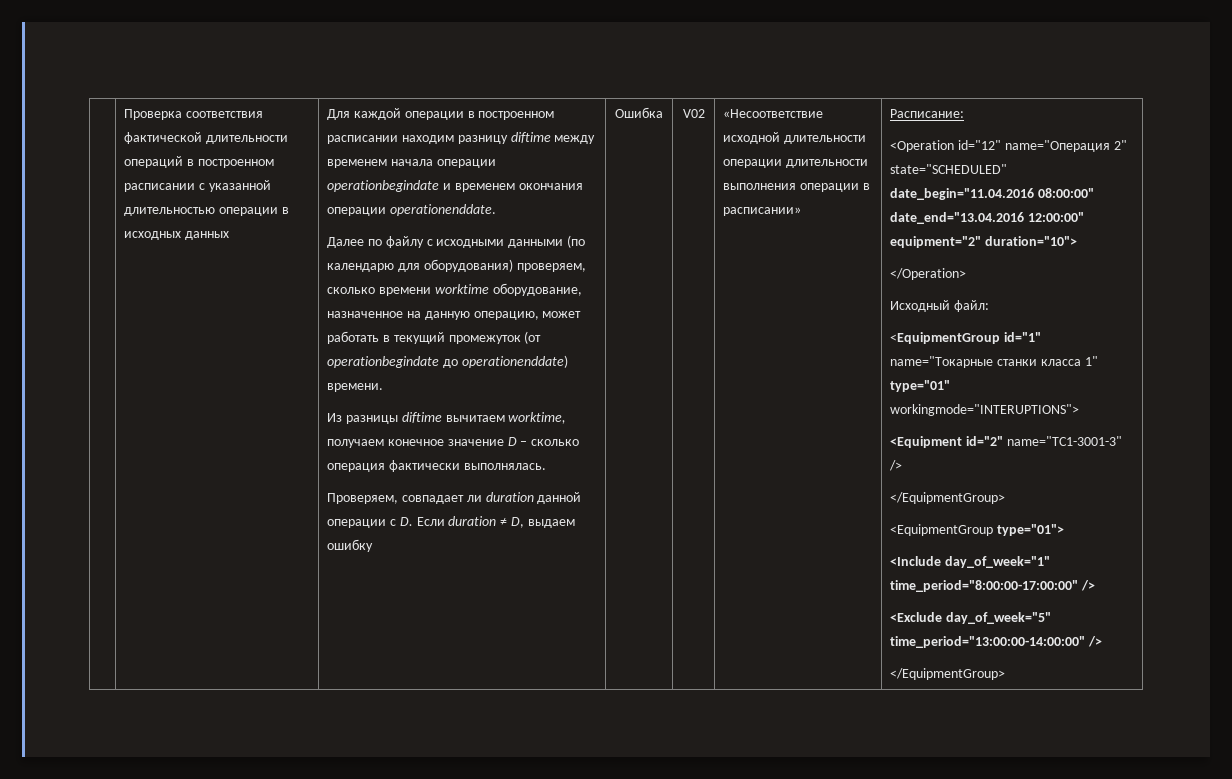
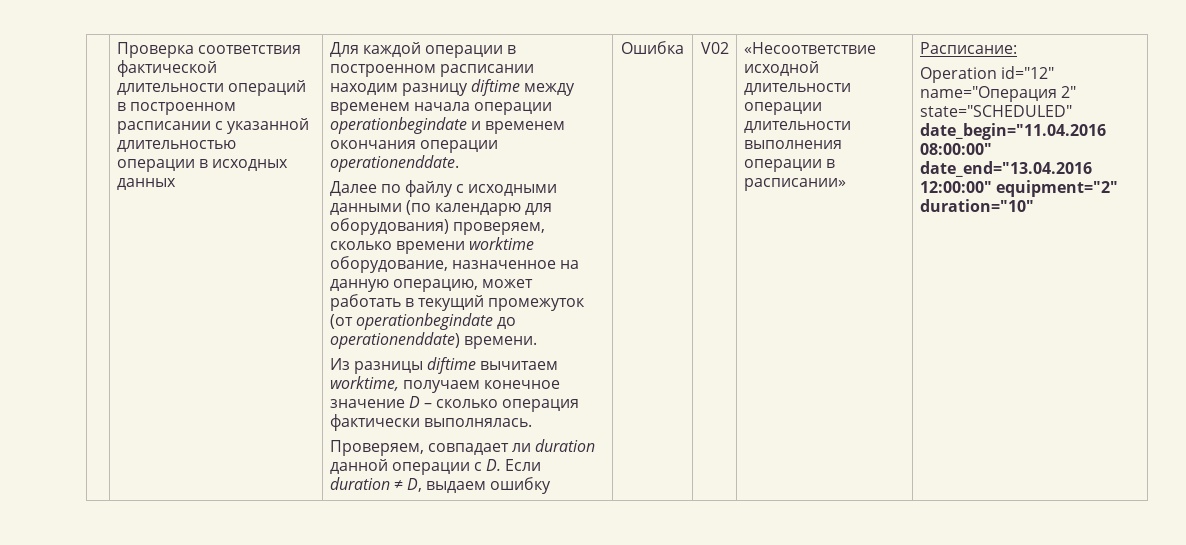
[890,140,955,152] <Operation -> [919,67,997,83] Operation
[985,236,1078,246] [890,268,967,280] [890,300,990,312] [890,332,1042,344] [890,356,1098,368] [890,380,951,392] [890,404,1080,416] [890,436,1122,448] [889,460,903,471] [890,492,1006,504] [890,524,1065,536] [890,556,1051,568] [890,580,1096,592] [890,612,1052,624] [890,636,1103,648] [890,668,1006,680] duration="10"> // </Operation> // Исходный файл: // <EquipmentGroup id="1" name="Токарные станки класса 1" type="01" workingmode="INTERUPTIONS"> // <Equipment id="2" name="ТС1-3001-3" /> // </EquipmentGroup> // <EquipmentGroup type="01"> // <Include day_of_week="1" time_period="8:00:00-17:00:00" /> // <Exclude day_of_week="5" time_period="13:00:00-14:00:00" /> // </EquipmentGroup> -> [919,199,1034,212] duration="10"

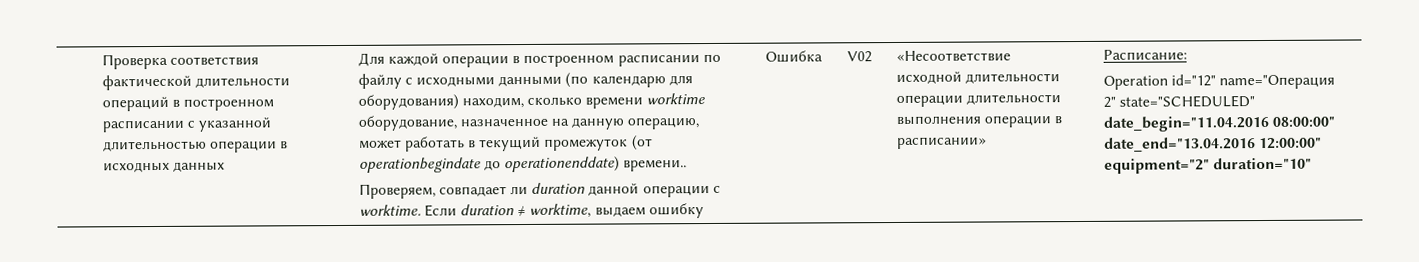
[329,79,576,96] [329,102,553,115] [329,117,566,134] [329,140,498,153] [329,155,459,172] [329,181,377,196] находим разницу diftime между временем начала операции operationbegindate и временем окончания операции operationenddate. // Далее -> (700, 60) none
[452,222,545,235] проверяем, -> [461,97,524,109] находим,
[463,336,537,349] [329,357,559,374] [329,376,561,393] [329,396,580,412] [329,414,532,431] времени. // Из разницы diftime вычитаем worktime, получаем конечное значение D – сколько операция фактически выполнялась. -> [623,160,688,172] времени..
[486,459,502,471] D. -> [358,204,421,216] worktime.
[407,478,423,492] D, -> [529,203,592,218] worktime,

